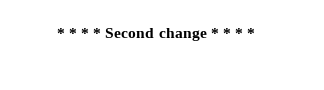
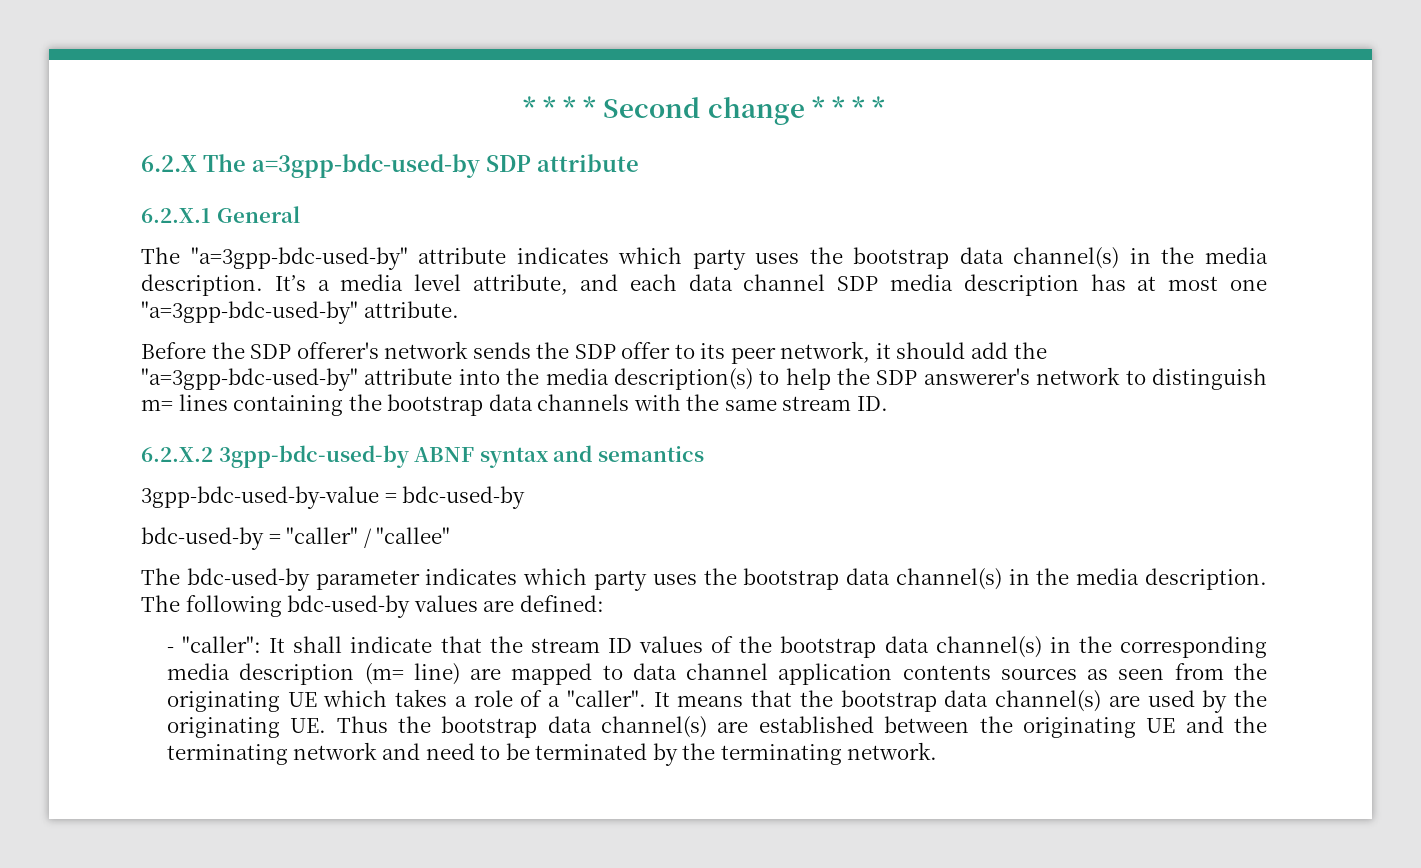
(256, 33) none -> [141,154,639,178] [141,206,300,223] [141,247,1268,270] [141,274,1267,296] [141,301,459,324] [141,341,1047,364] [141,367,1267,391] [141,394,888,416] [141,445,704,468] [141,486,526,509] [141,527,451,550] [141,568,1268,591] [141,595,604,618] [166,636,1267,658] [166,663,1267,685] [166,689,1268,713] [166,716,1267,738] [166,742,938,766] // 6.2.X The a=3gpp-bdc-used-by SDP attribute // 6.2.X.1 General // The "a=3gpp-bdc-used-by" attribute indicates which party uses the bootstrap data channel(s) in the media description. It’s a media level attribute, and each data channel SDP media description has at most one "a=3gpp-bdc-used-by" attribute. // Before the SDP offerer's network sends the SDP offer to its peer network, it should add the "a=3gpp-bdc-used-by" attribute into the media description(s) to help the SDP answerer's network to distinguish m= lines containing the bootstrap data channels with the same stream ID. // 6.2.X.2 3gpp-bdc-used-by ABNF syntax and semantics // 3gpp-bdc-used-by-value = bdc-used-by // bdc-used-by = "caller" / "callee" // The bdc-used-by parameter indicates which party uses the bootstrap data channel(s) in the media description. The following bdc-used-by values are defined: // - "caller": It shall indicate that the stream ID values of the bootstrap data channel(s) in the corresponding media description (m= line) are mapped to data channel application contents sources as seen from the originating UE which takes a role of a "caller". It means that the bootstrap data channel(s) are used by the originating UE. Thus the bootstrap data channel(s) are established between the originating UE and the terminating network and need to be terminated by the terminating network.

